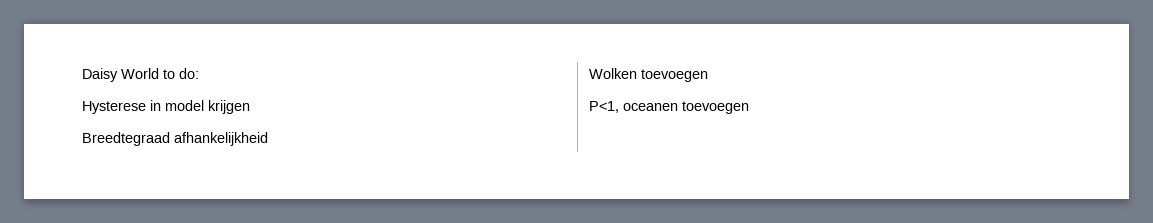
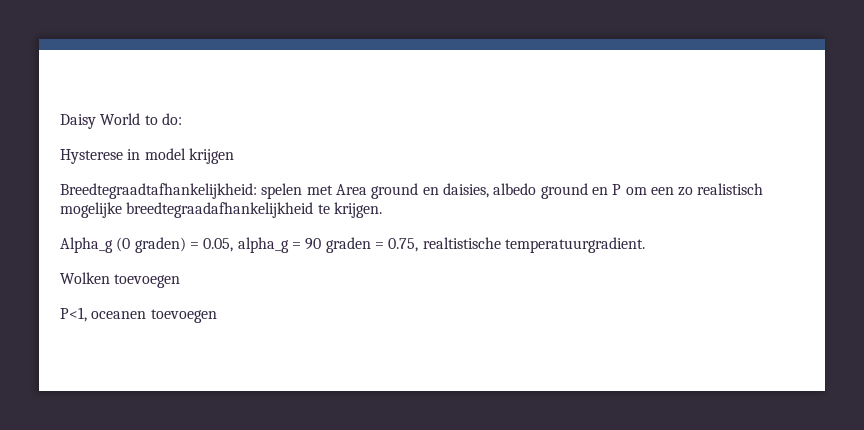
[82,132,268,146] Breedtegraad afhankelijkheid -> [60,183,764,199] [60,202,382,218] [60,237,645,253] Breedtegraadtafhankelijkheid: spelen met Area ground en daisies, albedo ground en P om een zo realistisch mogelijke breedtegraadafhankelijkheid te krijgen. // Alpha_g (0 graden) = 0.05, alpha_g = 90 graden = 0.75, realtistische temperatuurgradient.

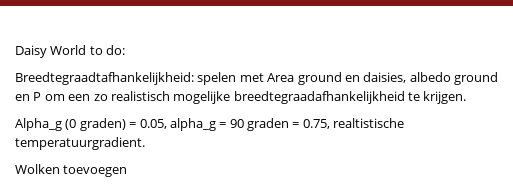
[60,148,234,164] // Hysterese in model krijgen -> (126, 50) none
[60,307,217,323] // P<1, oceanen toevoegen -> (128, 171) none

